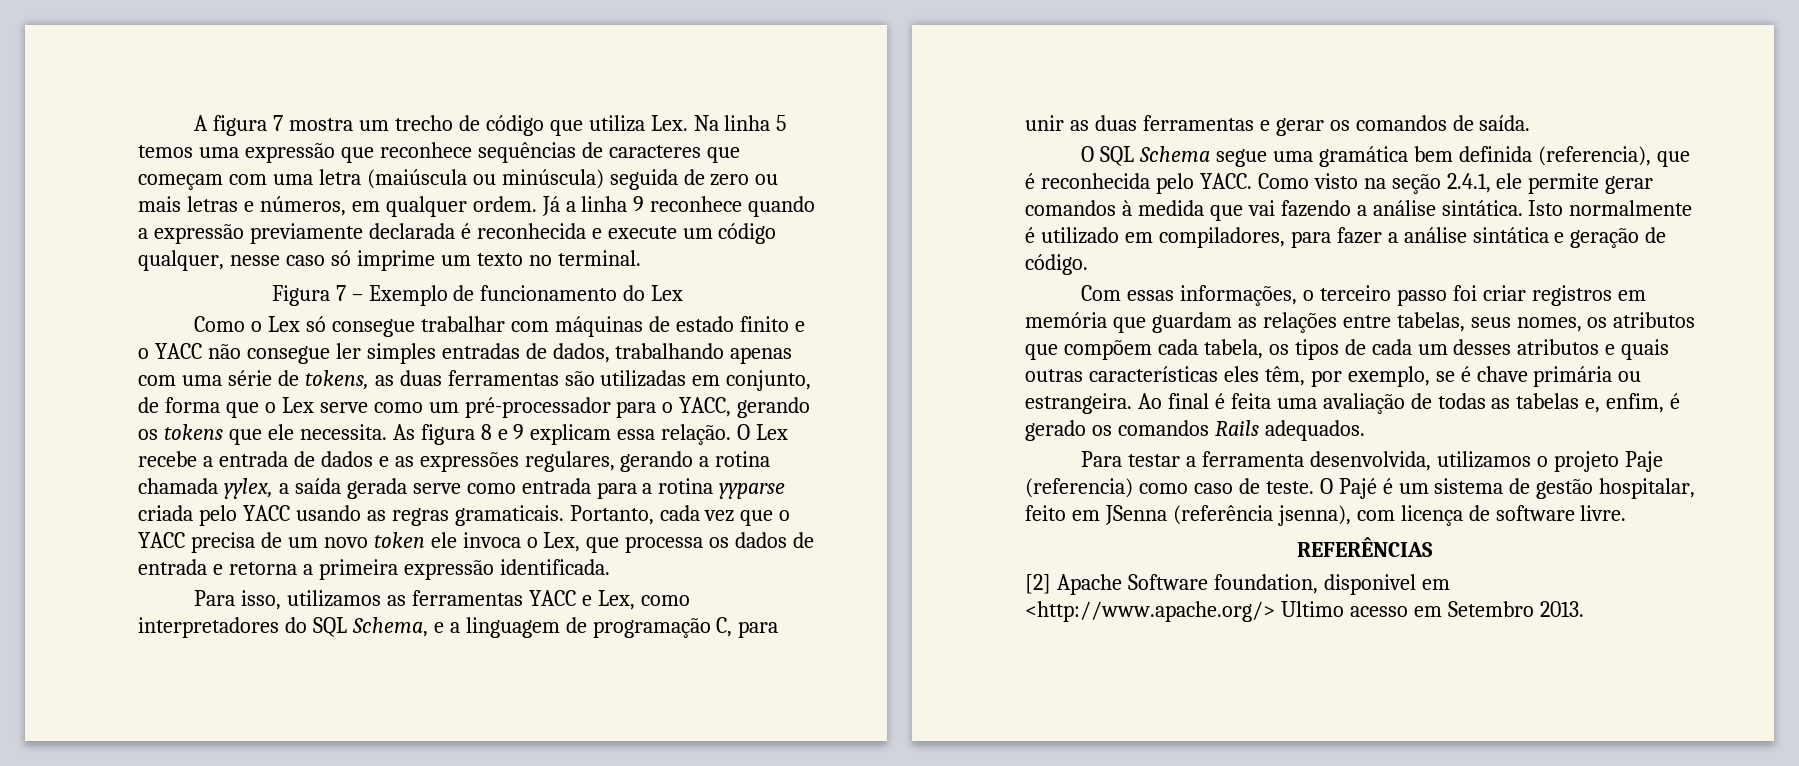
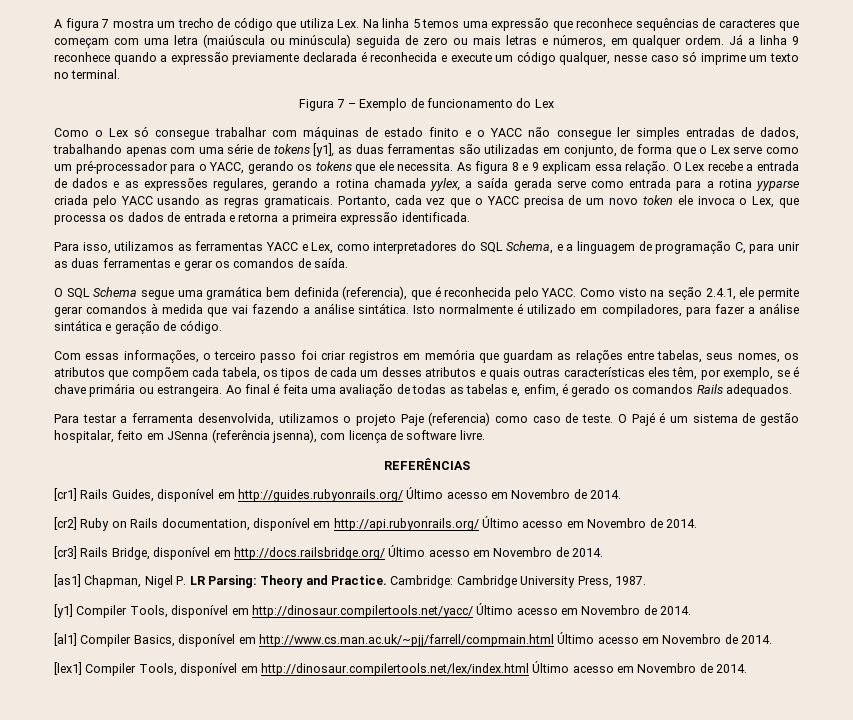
[304,370,369,390] tokens, -> [273,143,335,157] tokens [y1],
[1025,574,1450,595] [1025,601,1584,622] [2] Apache Software foundation, disponivel em <http://www.apache.org/> Ultimo acesso em Setembro 2013. -> [54,487,622,502] [54,516,697,531] [54,545,604,560] [54,574,646,588] [54,603,692,618] [54,632,773,647] [54,661,748,676] [cr1] Rails Guides, disponível em http://guides.rubyonrails.org/ Último acesso em Novembro de 2014. // [cr2] Ruby on Rails documentation, disponível em http://api.rubyonrails.org/ Último acesso em Novembro de 2014. // [cr3] Rails Bridge, disponível em http://docs.railsbridge.org/ Último acesso em Novembro de 2014. // [as1] Chapman, Nigel P. LR Parsing: Theory and Practice. Cambridge: Cambridge University Press, 1987. // [y1] Compiler Tools, disponível em http://dinosaur.compilertools.net/yacc/ Último acesso em Novembro de 2014. // [al1] Compiler Basics, disponível em http://www.cs.man.ac.uk/~pjj/farrell/compmain.html Último acesso em Novembro de 2014. // [lex1] Compiler Tools, disponível em http://dinosaur.compilertools.net/lex/index.html Último acesso em Novembro de 2014.

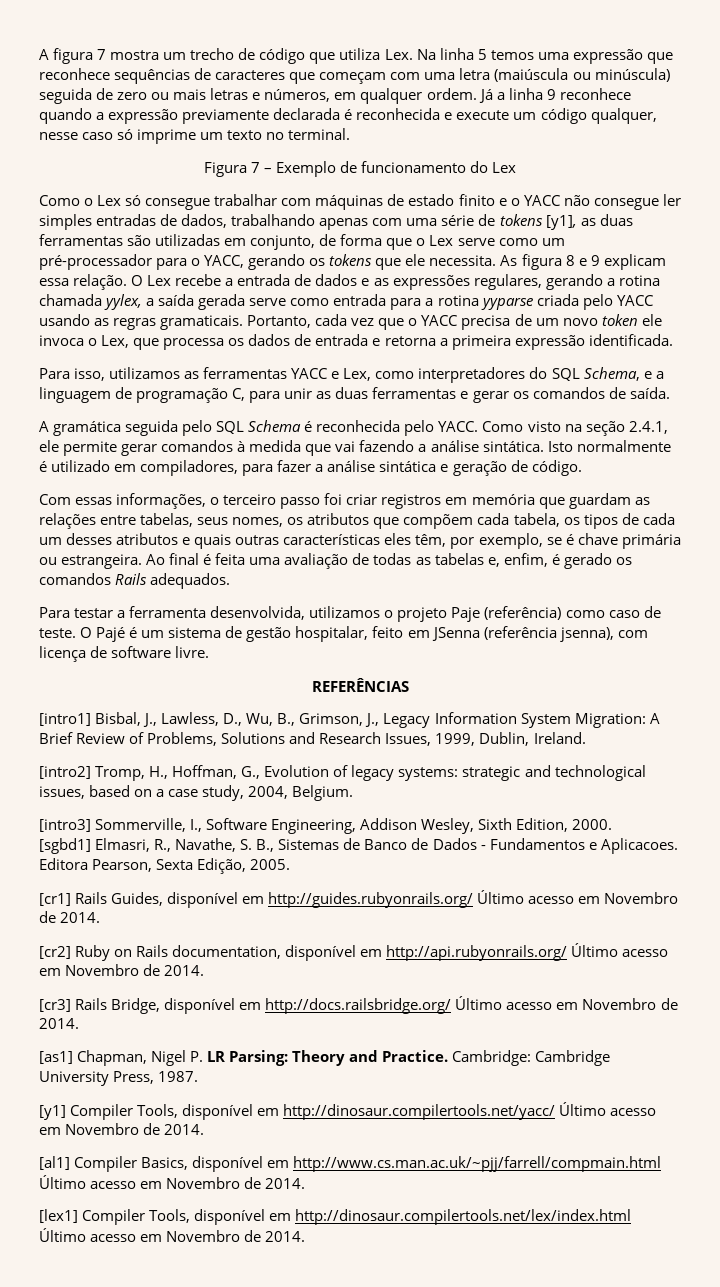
[54,286,431,300] O SQL Schema segue uma gramática bem definida (referencia), que -> [39,420,302,436] A gramática seguida pelo SQL Schema
[428,412,491,426] (referencia) -> [484,606,562,620] (referência)
(470, 464) none -> [39,712,660,728] [39,732,586,746] [39,765,646,781] [39,785,354,801] [39,818,613,834] [39,838,678,854] [39,858,291,874] // [intro1] Bisbal, J., Lawless, D., Wu, B., Grimson, J., Legacy Information System Migration: A Brief Review of Problems, Solutions and Research Issues, 1999, Dublin, Ireland. // [intro2] Tromp, H., Hoffman, G., Evolution of legacy systems: strategic and technological issues, based on a case study, 2004, Belgium. // [intro3] Sommerville, I., Software Engineering, Addison Wesley, Sixth Edition, 2000. // [sgbd1] Elmasri, R., Navathe, S. B., Sistemas de Banco de Dados - Fundamentos e Aplicacoes. Editora Pearson, Sexta Edição, 2005.

